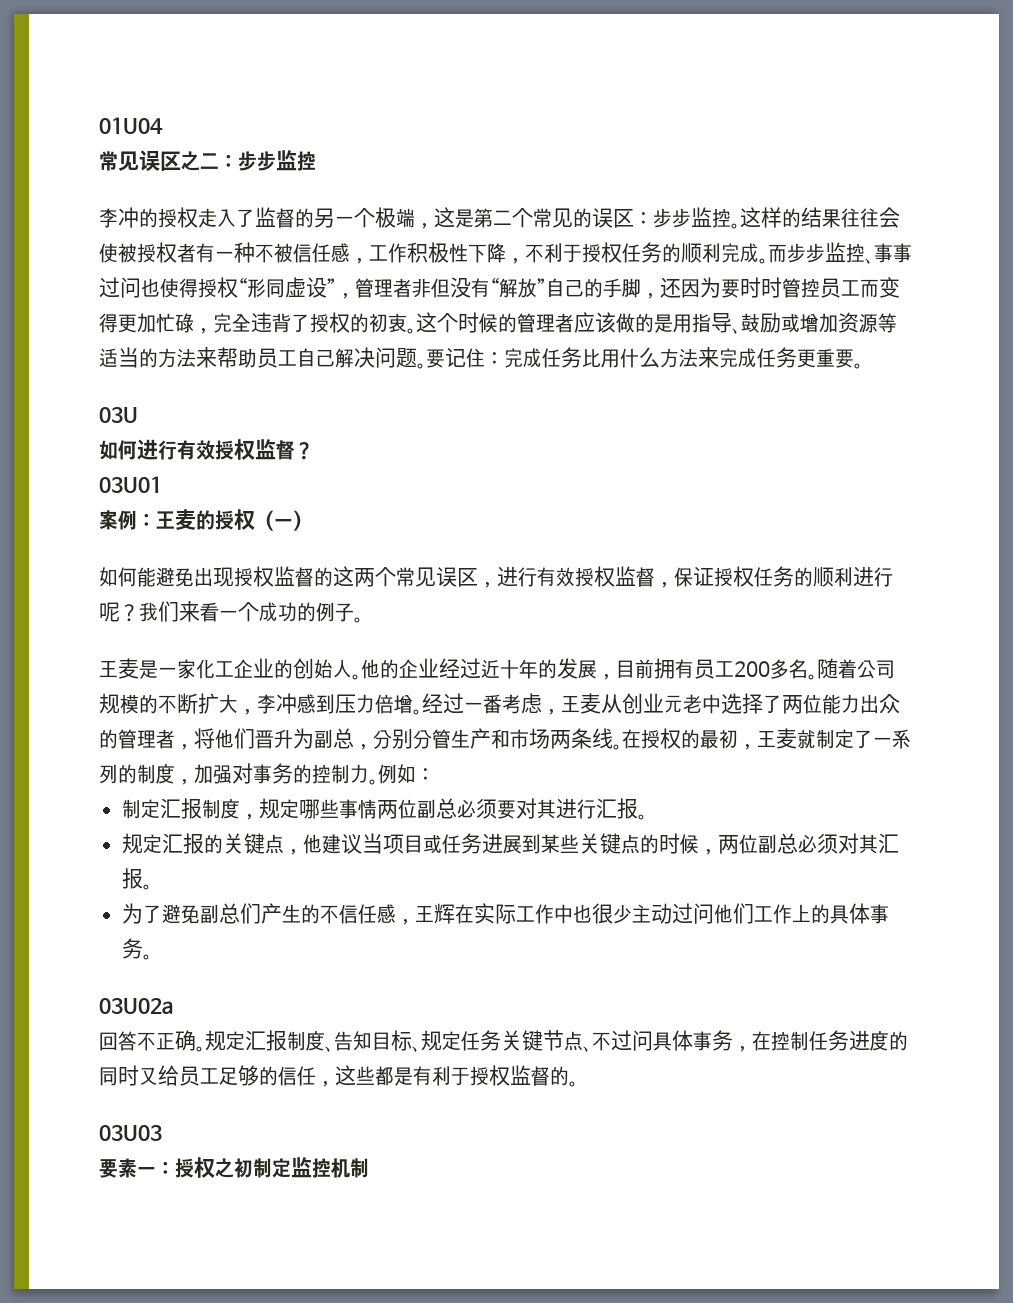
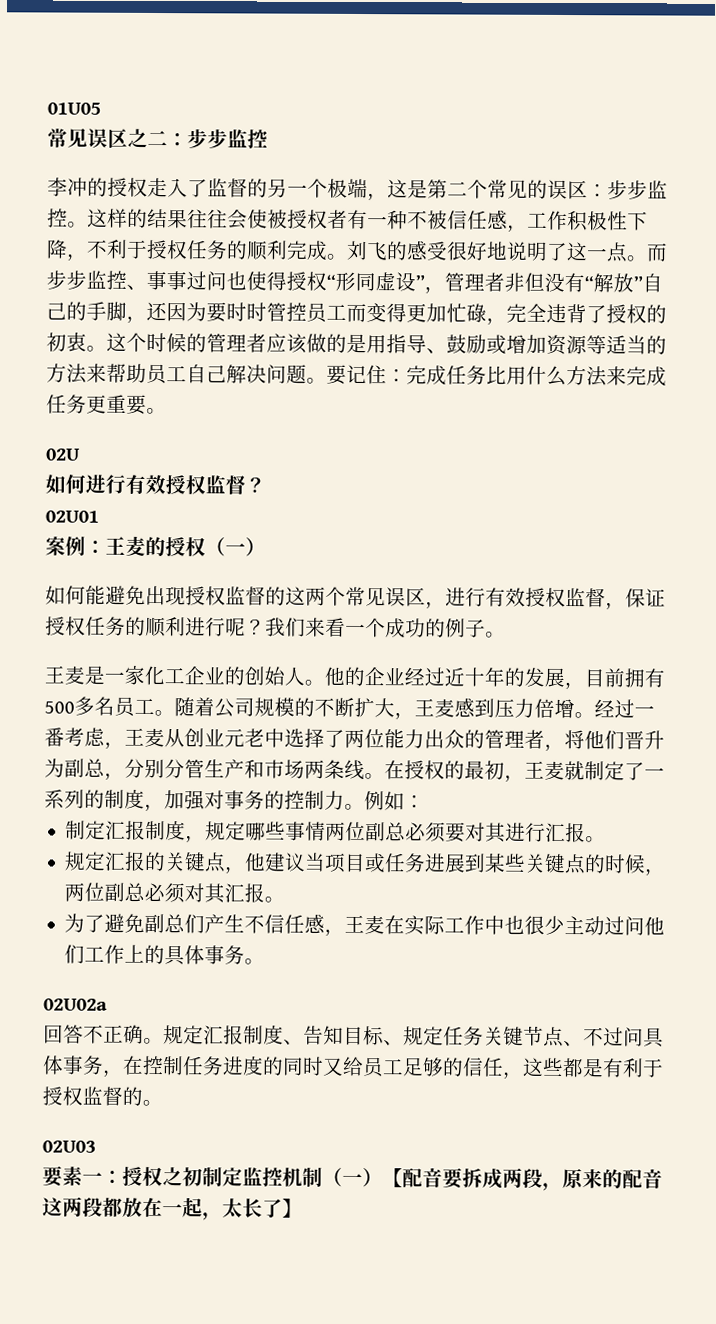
[99,117,163,134] 01U04 -> [47,102,101,115] 01U05
(768, 261) none -> [346,240,647,263] 刘飞的感受很好地说明了这一点。
[99,407,138,423] 03U -> [45,448,80,461] 02U
[99,476,162,493] 03U01 -> [45,510,99,523] 02U01
[694,659,808,679] 员工200多名 -> [44,696,155,717] 500多名员工
[257,693,297,714] 李冲 -> [414,698,455,718] 王麦
[301,904,321,924] 的 -> (246, 923) none
[434,903,456,924] 辉 -> [364,915,386,935] 麦
[99,998,174,1014] 03U02a -> [43,998,108,1011] 02U02a
[99,1125,162,1141] 03U03 -> [42,1140,96,1153] 02U03
(369, 1168) none -> [322,1167,663,1192] [42,1196,303,1221] （一）【配音要拆成两段，原来的配音这两段都放在一起，太长了】

